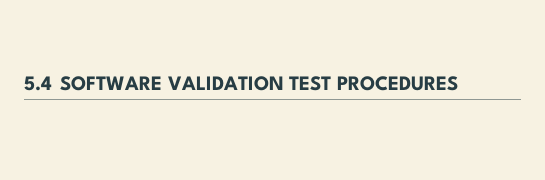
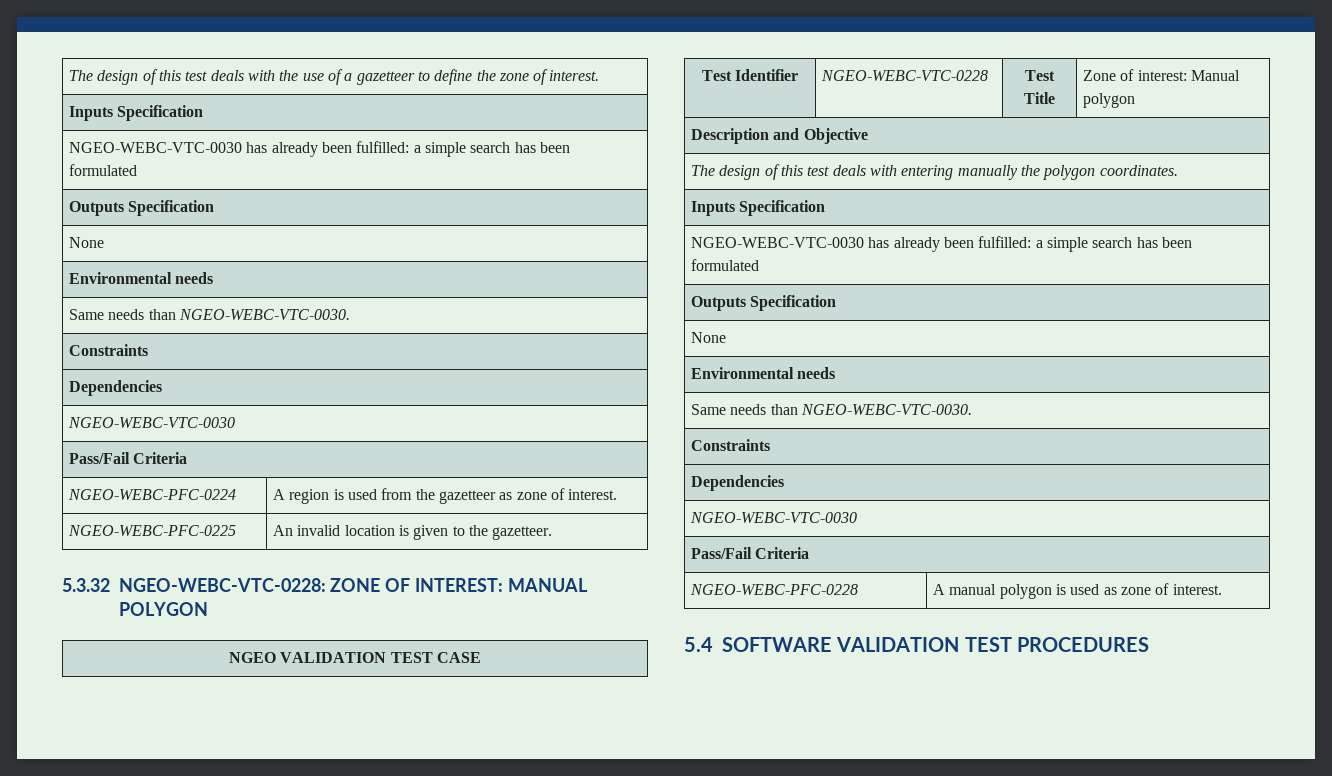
(24, 83) none -> [69,69,600,85] [69,105,204,121] [69,141,570,157] [69,164,138,176] [69,200,215,216] [69,237,105,248] [69,272,214,284] [69,309,351,320] [69,344,149,356] [69,380,163,396] [68,417,236,428] [69,452,188,464] [68,489,237,500] [273,488,618,504] [68,525,237,536] [273,525,553,540] [62,578,588,592] [118,602,208,616] [229,652,481,663] [701,69,799,81] [821,70,989,81] [1025,70,1055,81] [1024,92,1055,104] [1083,69,1241,81] [1083,93,1136,108] [691,128,868,144] [691,164,1178,180] [691,200,826,216] [691,236,1192,252] [691,259,760,271] [691,295,837,311] [691,332,727,343] [691,367,836,379] [691,404,973,415] [691,439,771,451] [691,475,785,491] [690,512,858,523] [691,547,810,559] [690,584,859,595] [933,583,1222,599] The design of this test deals with the use of a gazetteer to define the zone of interest. // Inputs Specification // NGEO-WEBC-VTC-0030 has already been fulfilled: a simple search has been formulated // Outputs Specification // None // Environmental needs // Same needs than NGEO-WEBC-VTC-0030. // Constraints // Dependencies // NGEO-WEBC-VTC-0030 // Pass/Fail Criteria // NGEO-WEBC-PFC-0224 | A region is used from the gazetteer as zone of interest. // NGEO-WEBC-PFC-0225 | An invalid location is given to the gazetteer. // 5.3.32 NGEO-WEBC-VTC-0228: ZONE OF INTEREST: MANUAL POLYGON // NGEO VALIDATION TEST CASE // Test Identifier | NGEO-WEBC-VTC-0228 | Test Title | Zone of interest: Manual polygon // Description and Objective // The design of this test deals with entering manually the polygon coordinates. // Inputs Specification // NGEO-WEBC-VTC-0030 has already been fulfilled: a simple search has been formulated // Outputs Specification // None // Environmental needs // Same needs than NGEO-WEBC-VTC-0030. // Constraints // Dependencies // NGEO-WEBC-VTC-0030 // Pass/Fail Criteria // NGEO-WEBC-PFC-0228 | A manual polygon is used as zone of interest. //

